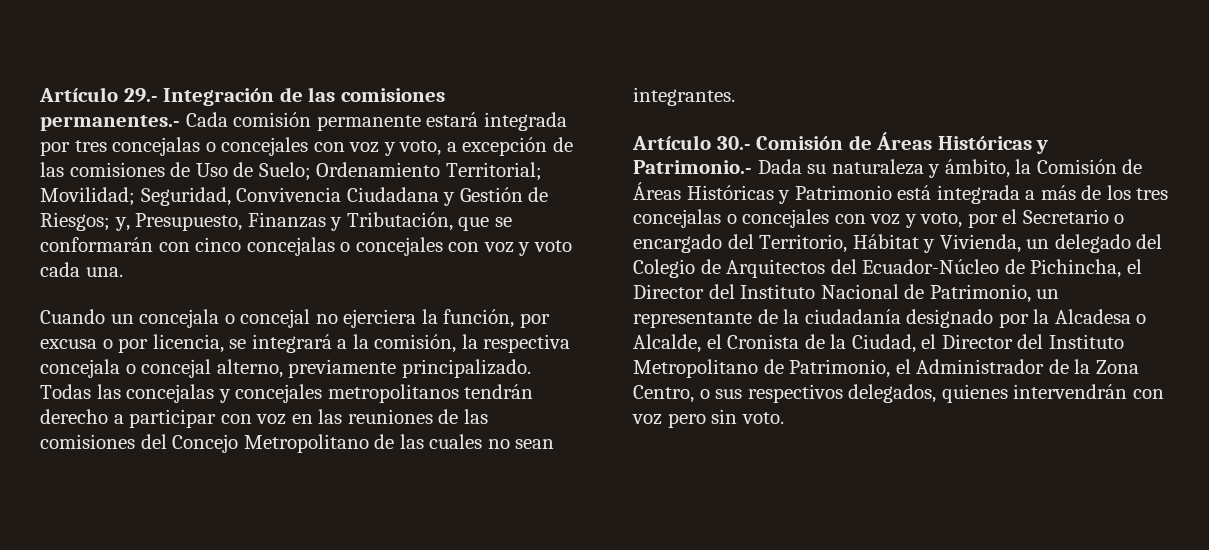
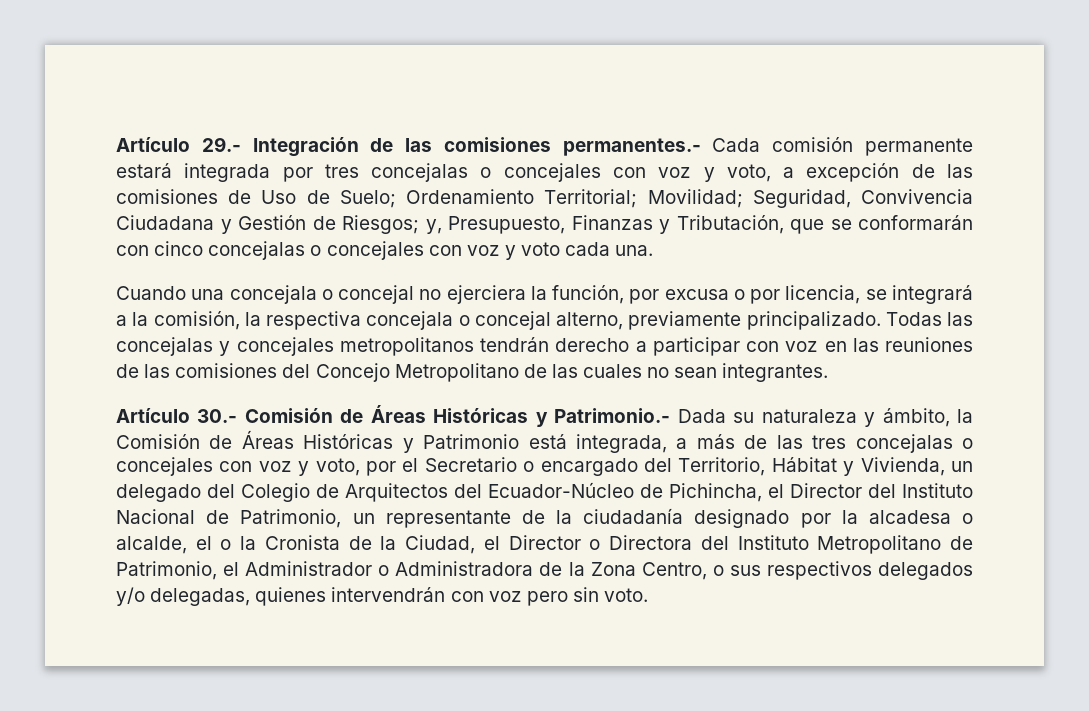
[110,314,134,324] un -> [191,289,225,300] una
[936,185,1020,204] integrada -> [576,434,667,453] integrada,
[1106,185,1131,200] los -> [776,435,803,449] las
[1054,309,1147,324] [633,334,722,353] Alcadesa o Alcalde, el -> [868,510,973,524] [116,536,257,554] alcadesa o alcalde, el o la
(1013, 341) none -> [589,535,693,550] o Directora
(1045, 366) none -> [378,561,534,576] o Administradora
[848,384,937,403] delegados, -> [878,562,974,580] [116,587,251,606] delegados y/o delegadas,

